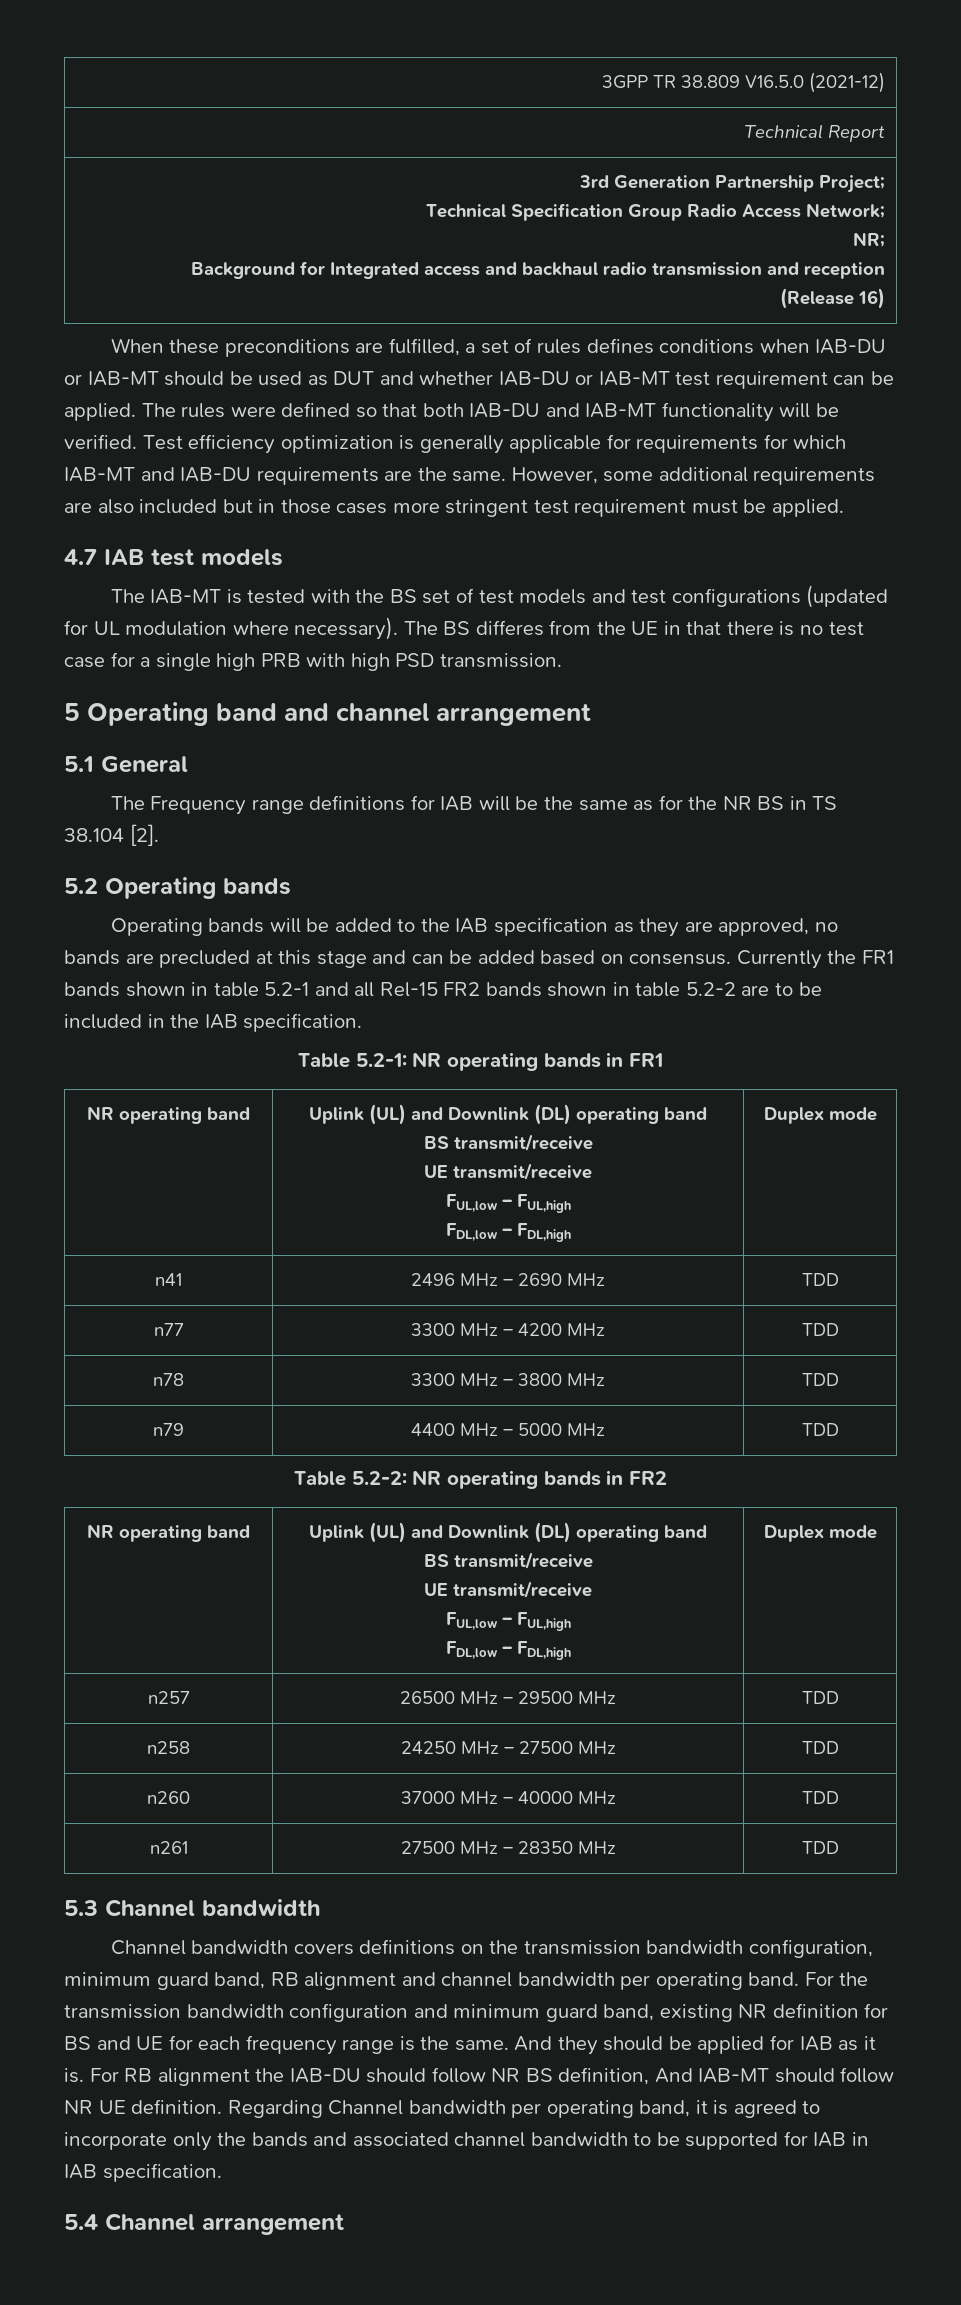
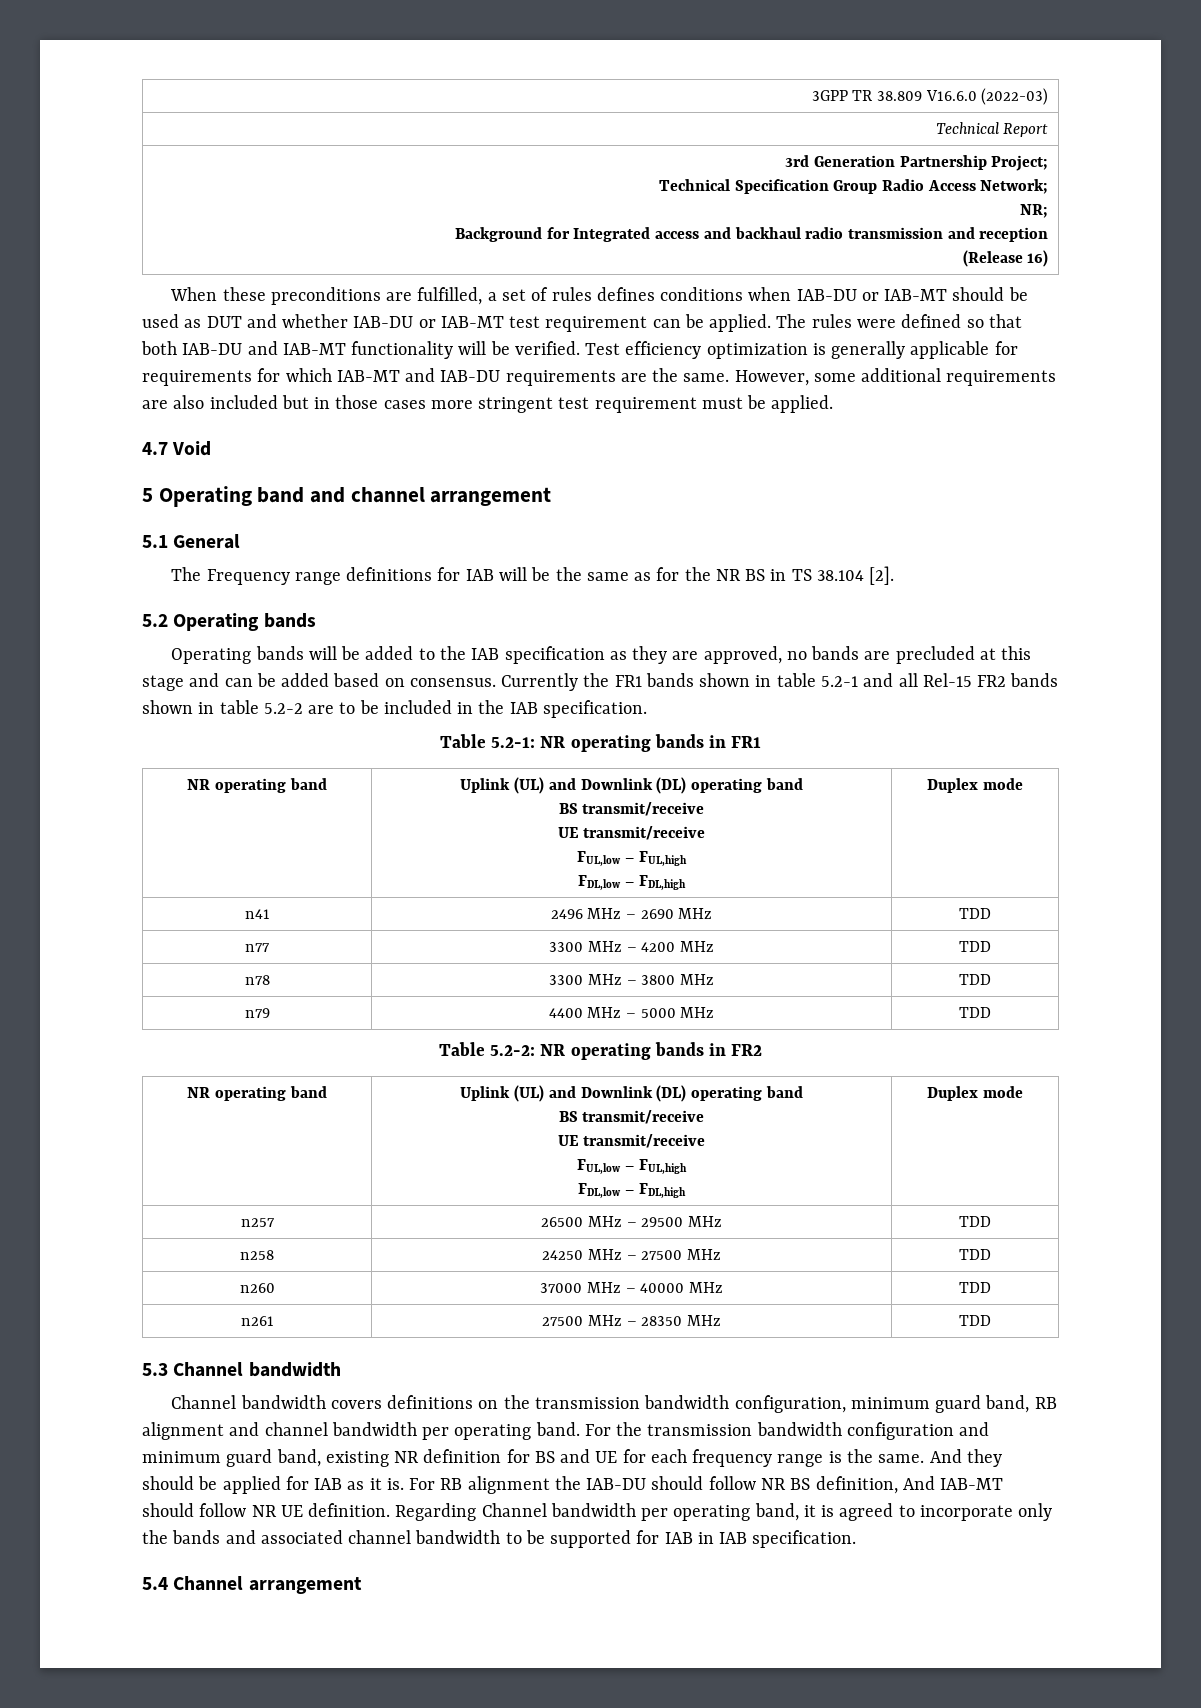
[745,72,886,93] V16.5.0 (2021-12) -> [925,88,1049,105] V16.6.0 (2022-03)
[104,549,283,566] [110,585,889,608] [64,617,864,640] [64,652,562,671] IAB test models // The IAB-MT is tested with the BS set of test models and test configurations (updated for UL modulation where necessary). The BS differes from the UE in that there is no test case for a single high PRB with high PSD transmission. -> [172,441,212,456] Void

